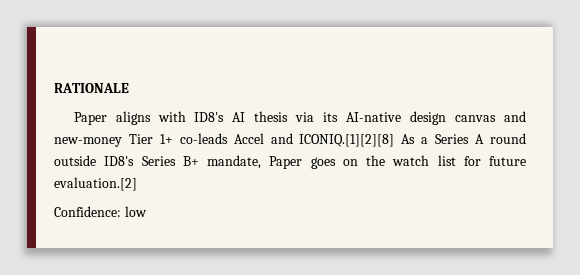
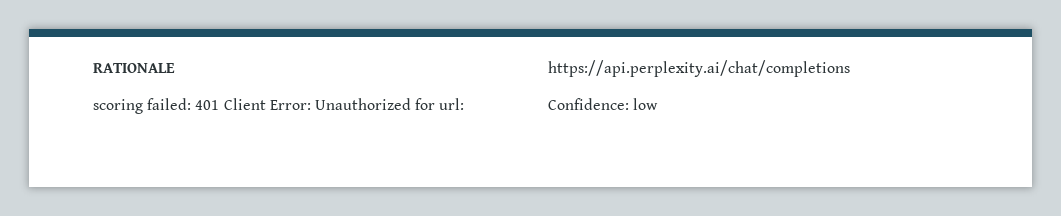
[73,111,526,125] [54,133,526,147] [54,155,526,169] [54,177,137,191] Paper aligns with ID8's AI thesis via its AI-native design canvas and new-money Tier 1+ co-leads Accel and ICONIQ.[1][2][8] As a Series A round outside ID8's Series B+ mandate, Paper goes on the watch list for future evaluation.[2] -> [93,98,465,114] [548,60,850,77] scoring failed: 401 Client Error: Unauthorized for url: https://api.perplexity.ai/chat/completions

